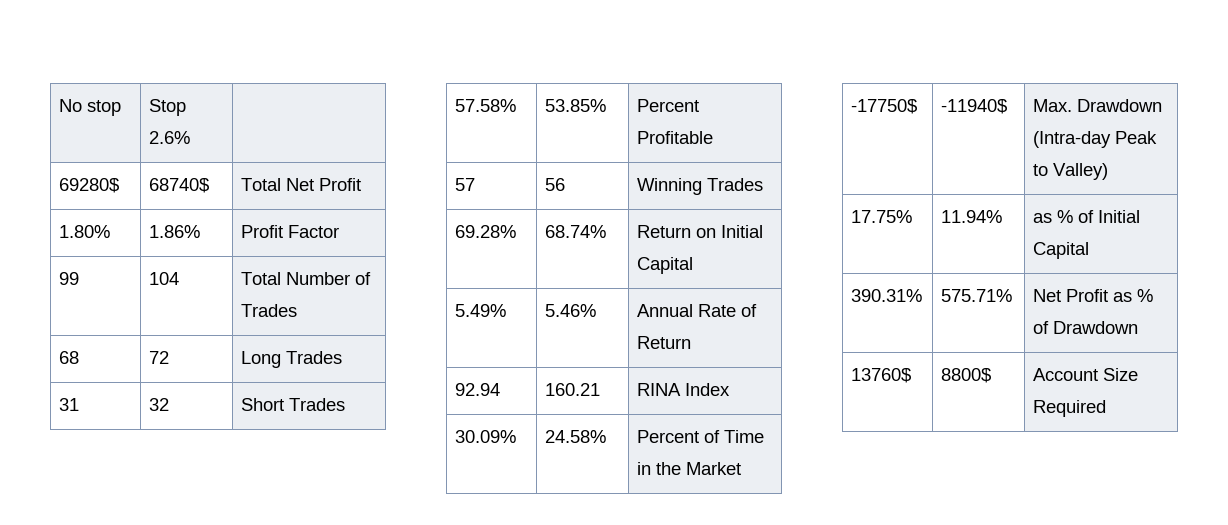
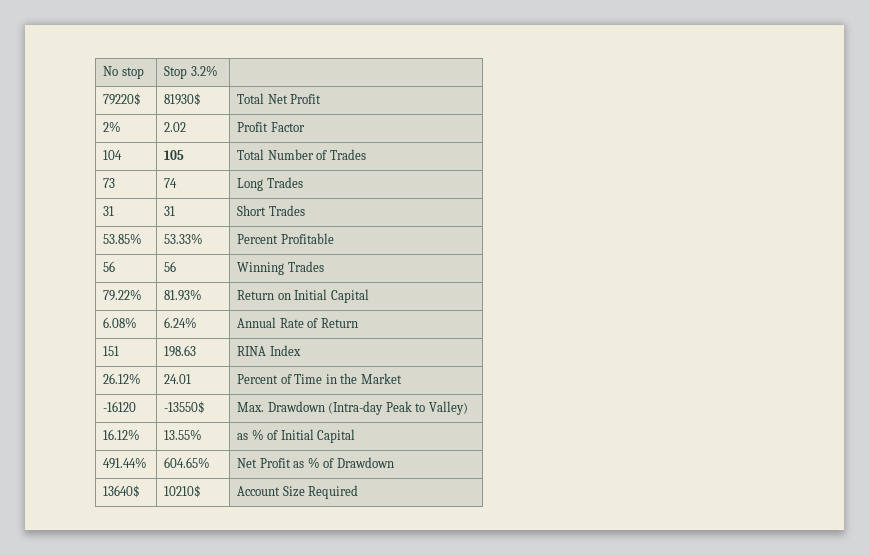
[149,131,191,144] [59,178,120,193] [149,178,210,193] 2.6% | // 69280$ | 68740$ -> [190,65,218,76] [103,93,142,106] [164,93,202,106] 3.2% | // 79220$ | 81930$
[59,225,111,238] [149,225,201,238] 1.80% | 1.86% -> [103,121,122,132] [164,122,187,132] 2% | 2.02
[59,272,80,285] [149,272,180,285] 99 | 104 -> [103,150,123,160] [164,150,185,160] 104 | 105
[59,351,80,364] [149,351,170,364] 68 | 72 -> [103,178,116,188] [164,178,178,188] 73 | 74
[149,398,170,411] 32 -> [164,206,176,216] 31
[455,99,517,112] [545,99,607,112] 57.58% | 53.85% -> [103,233,143,244] [164,233,204,244] 53.85% | 53.33%
[455,178,476,191] 57 -> [103,261,116,272] 56
[455,225,517,238] [545,225,607,238] 69.28% | 68.74% -> [103,289,143,301] [164,289,203,301] 79.22% | 81.93%
[455,304,507,317] [545,304,597,317] 5.49% | 5.46% -> [103,317,138,328] [164,317,198,328] 6.08% | 6.24%
[455,383,501,396] [545,383,601,396] 92.94 | 160.21 -> [103,346,120,356] [164,345,197,357] 151 | 198.63
[455,430,517,443] [545,430,607,443] 30.09% | 24.58% -> [103,373,142,384] [164,374,192,384] 26.12% | 24.01
[851,99,918,114] [941,99,1008,114] -17750$ | -11940$ -> [103,401,137,412] [164,401,206,414] -16120 | -13550$
[851,210,913,223] [941,210,1003,223] 17.75% | 11.94% -> [103,429,141,440] [164,429,203,440] 16.12% | 13.55%
[851,289,923,302] [941,289,1013,302] 390.31% | 575.71% -> [103,457,148,469] [164,457,211,468] 491.44% | 604.65%
[851,368,912,383] [941,368,992,383] 13760$ | 8800$ -> [103,485,141,498] [164,485,202,498] 13640$ | 10210$

